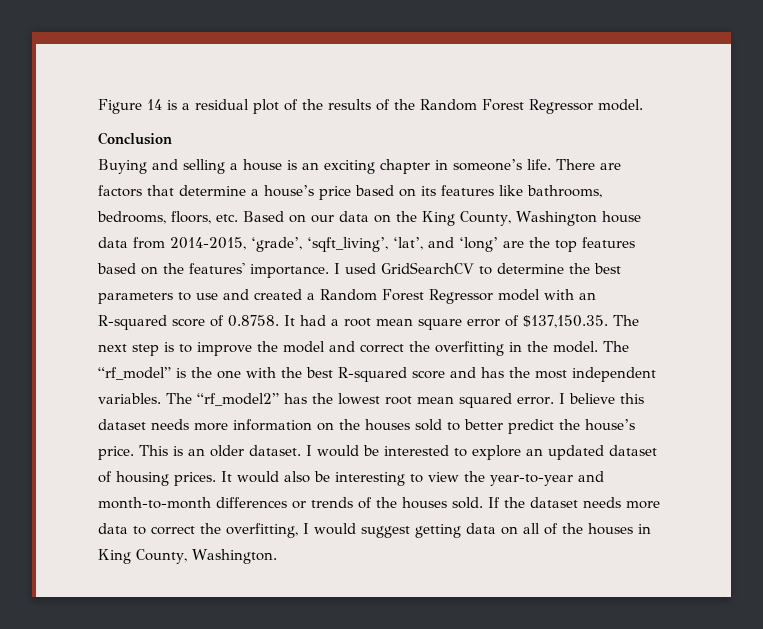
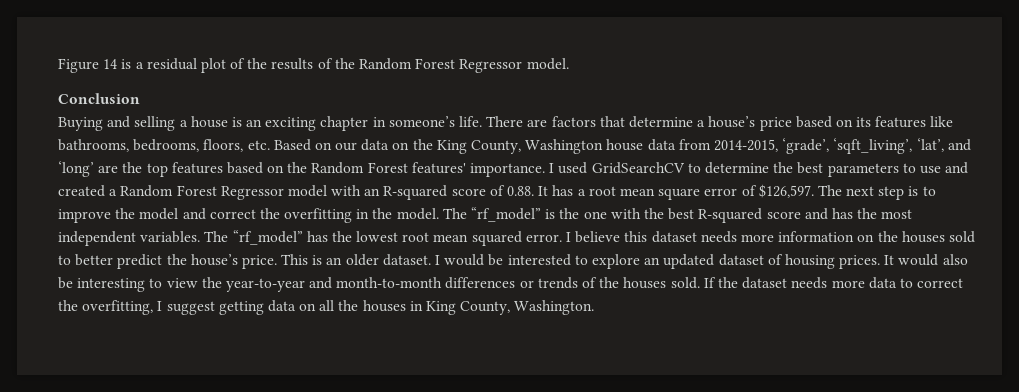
(184, 268) none -> [311,162,408,174] Random Forest
[228,315,326,327] 0.8758. It had -> [507,185,574,196] 0.88. It has
[523,315,608,328] $137,150.35. -> [758,184,814,198] $126,597.
[197,393,279,406] “rf_model2” -> [232,230,303,245] “rf_model”
[314,523,356,535] would -> (163, 306) none
[544,523,558,535] of -> (335, 305) none

